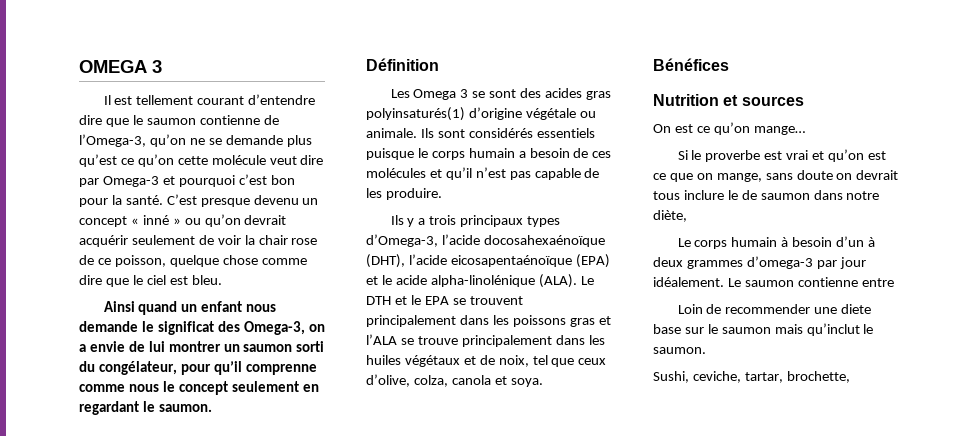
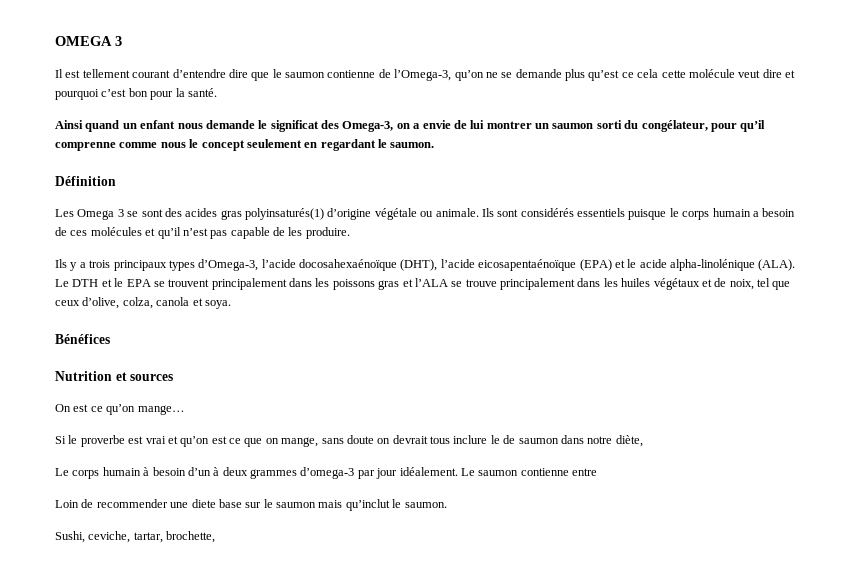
[137,154,174,167] qu’on -> [637,69,659,78] cela
[79,176,159,187] par Omega-3 -> (782, 73) none
[166,194,319,207] [79,214,287,227] [79,235,318,247] [79,255,307,267] [79,275,222,287] C’est presque devenu un concept « inné » ou qu’on devrait acquérir seulement de voir la chair rose de ce poisson, quelque chose comme dire que le ciel est bleu. -> (217, 92) none

